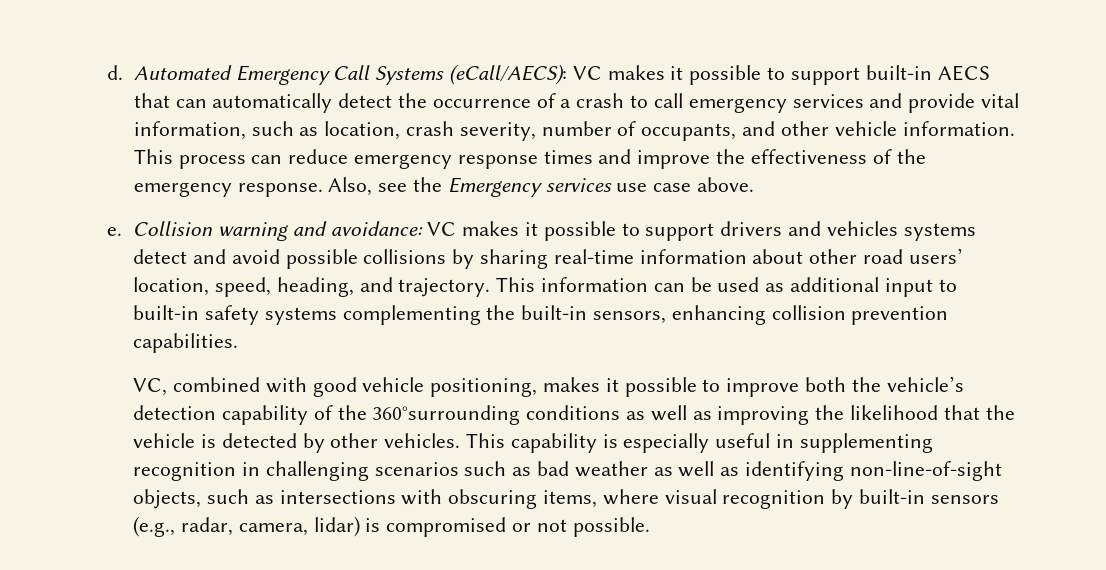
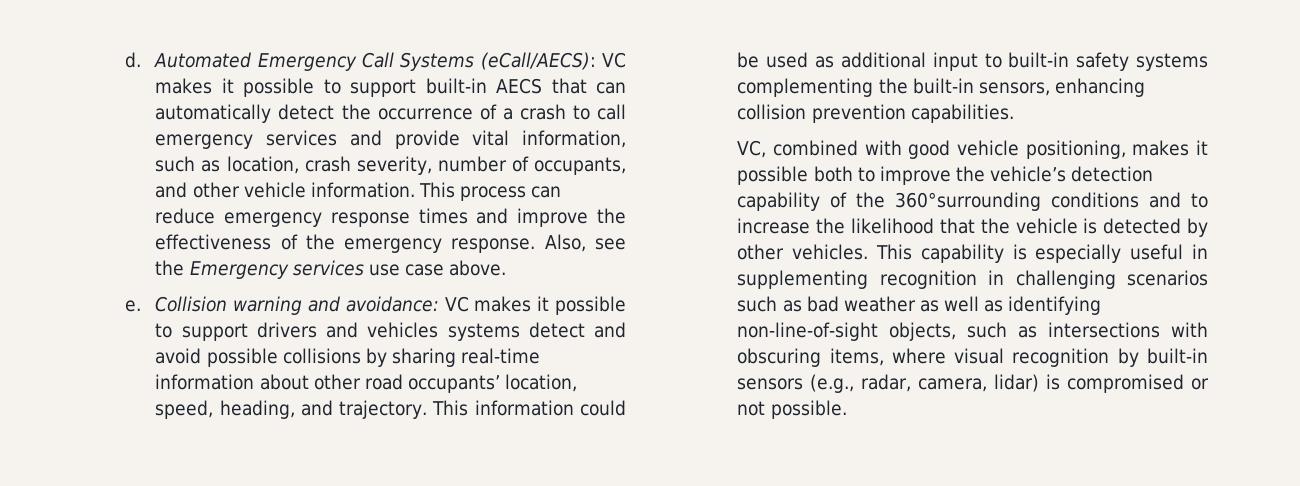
[908,248,963,264] users’ -> [407,375,500,393] occupants’
[653,283,685,292] can -> [580,400,627,416] could
(697, 387) none -> [813,166,853,182] both
[805,377,847,392] both -> (951, 175) none
[626,405,810,425] as well as improving -> [1149,192,1208,208] [737,218,811,234] and to increase

